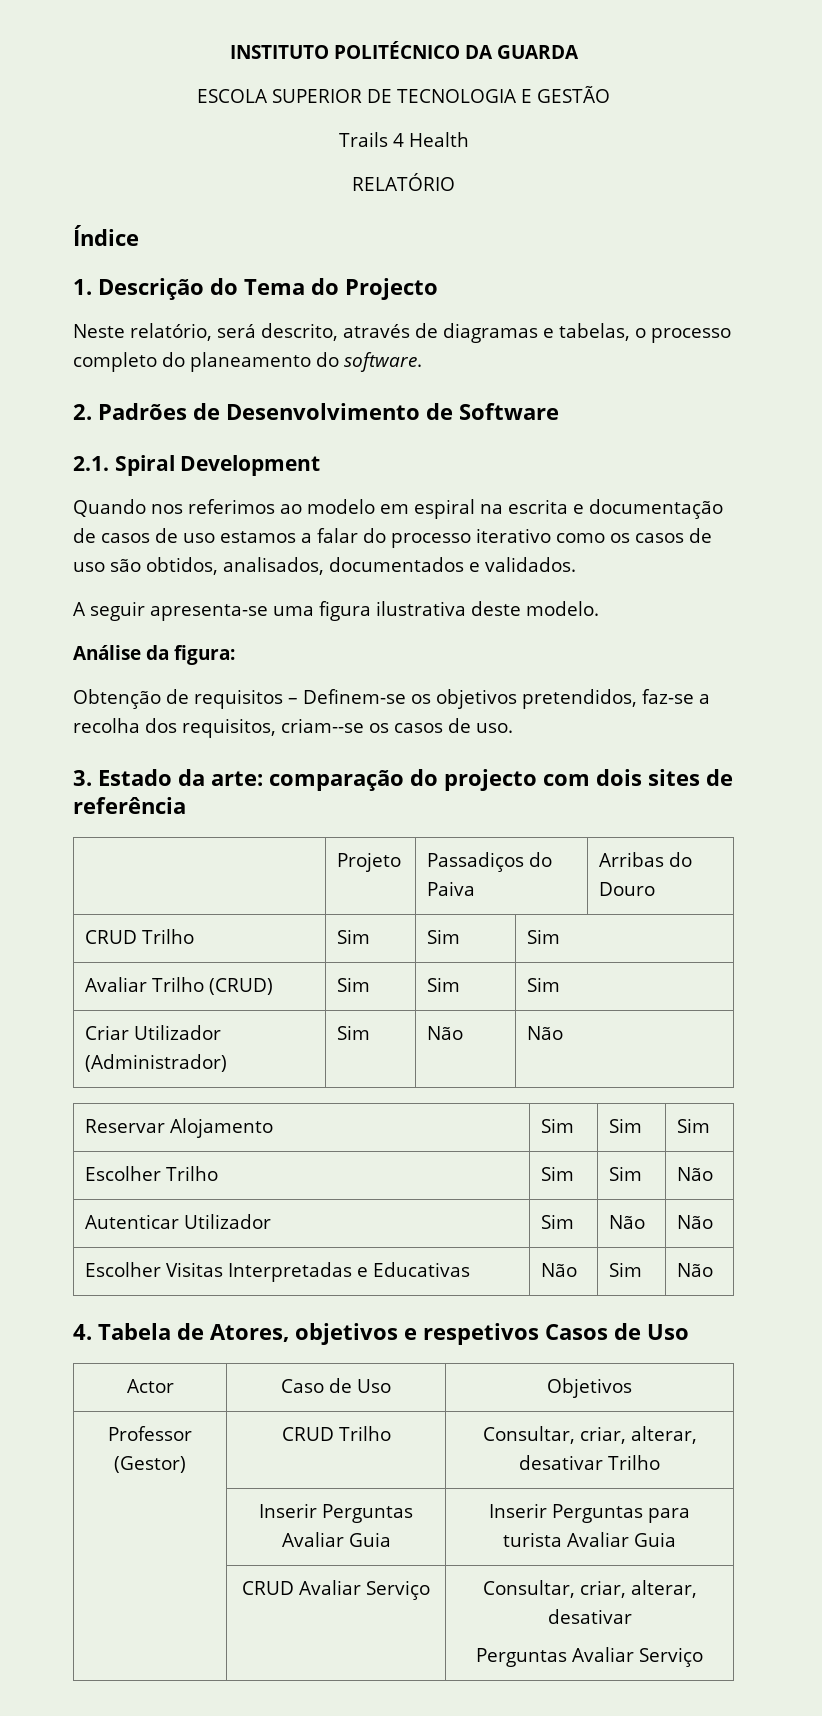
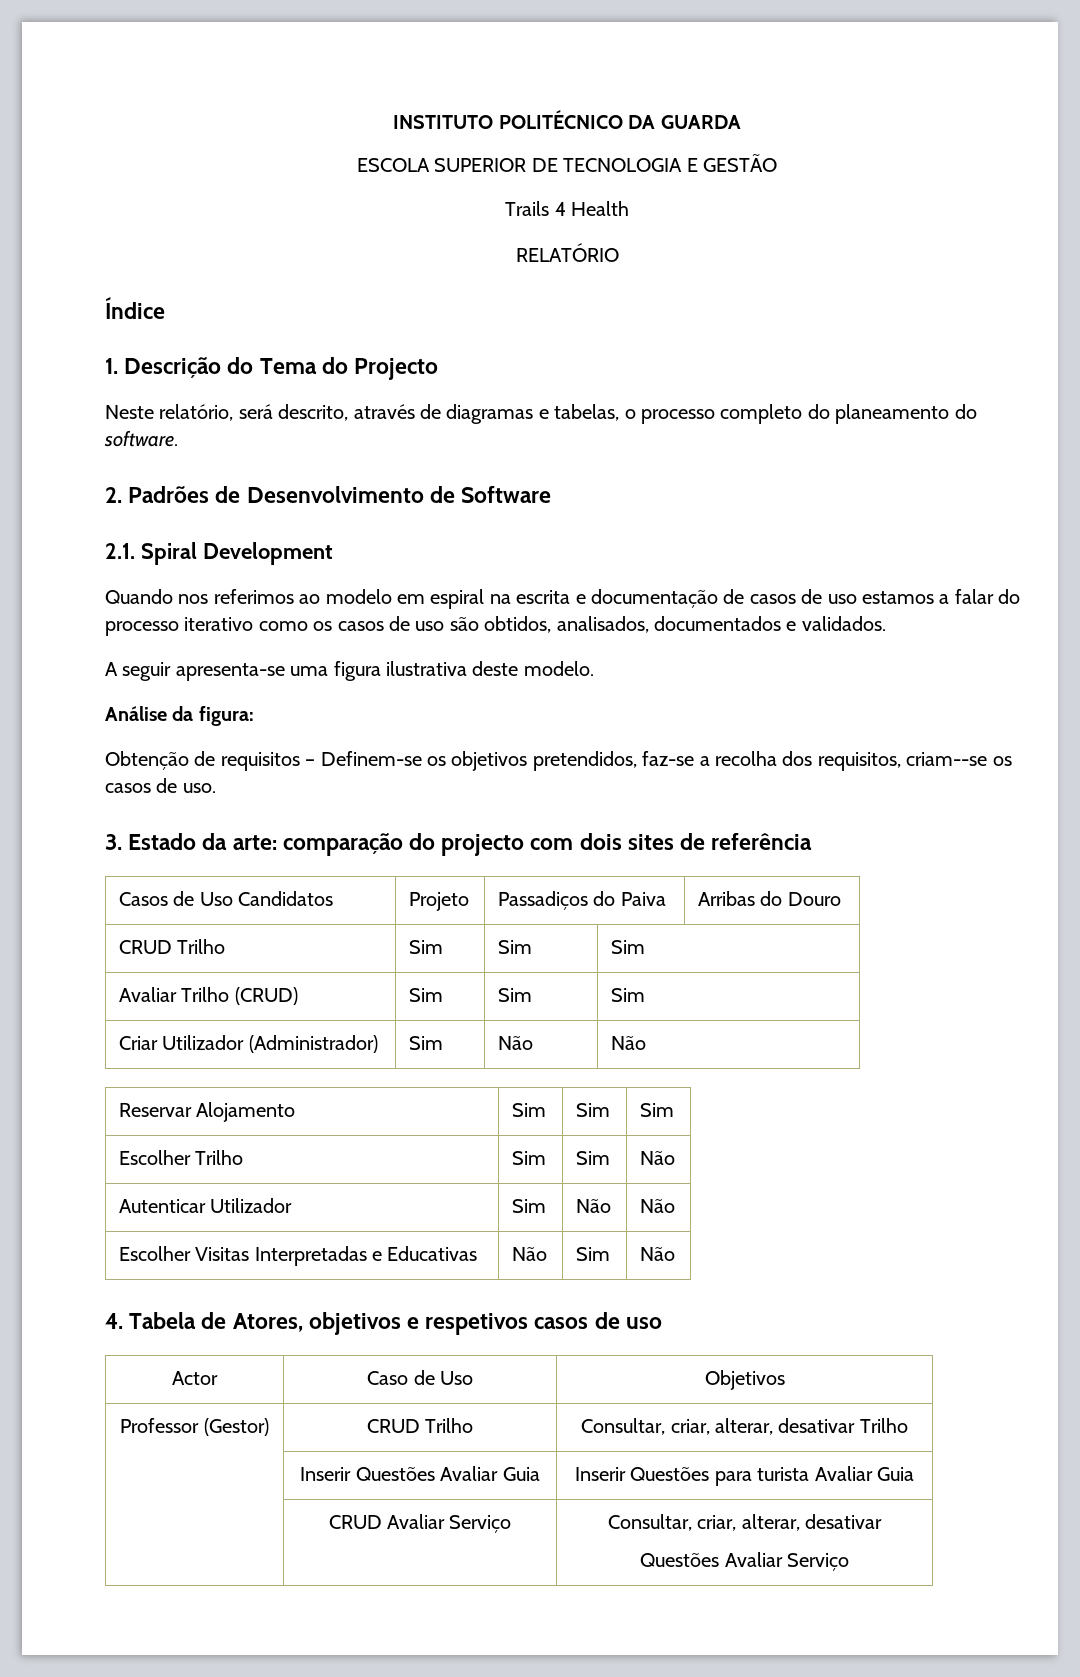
(186, 805) none -> [118,891,334,906] Casos de Uso Candidatos
[544,1323,689,1340] Casos de Uso -> [534,1312,662,1329] casos de uso
[322,1504,413,1523] Perguntas -> [355,1467,435,1481] Questões
[552,1504,643,1523] Perguntas -> [630,1467,710,1481] Questões
[475,1648,567,1667] Perguntas -> [640,1553,720,1567] Questões

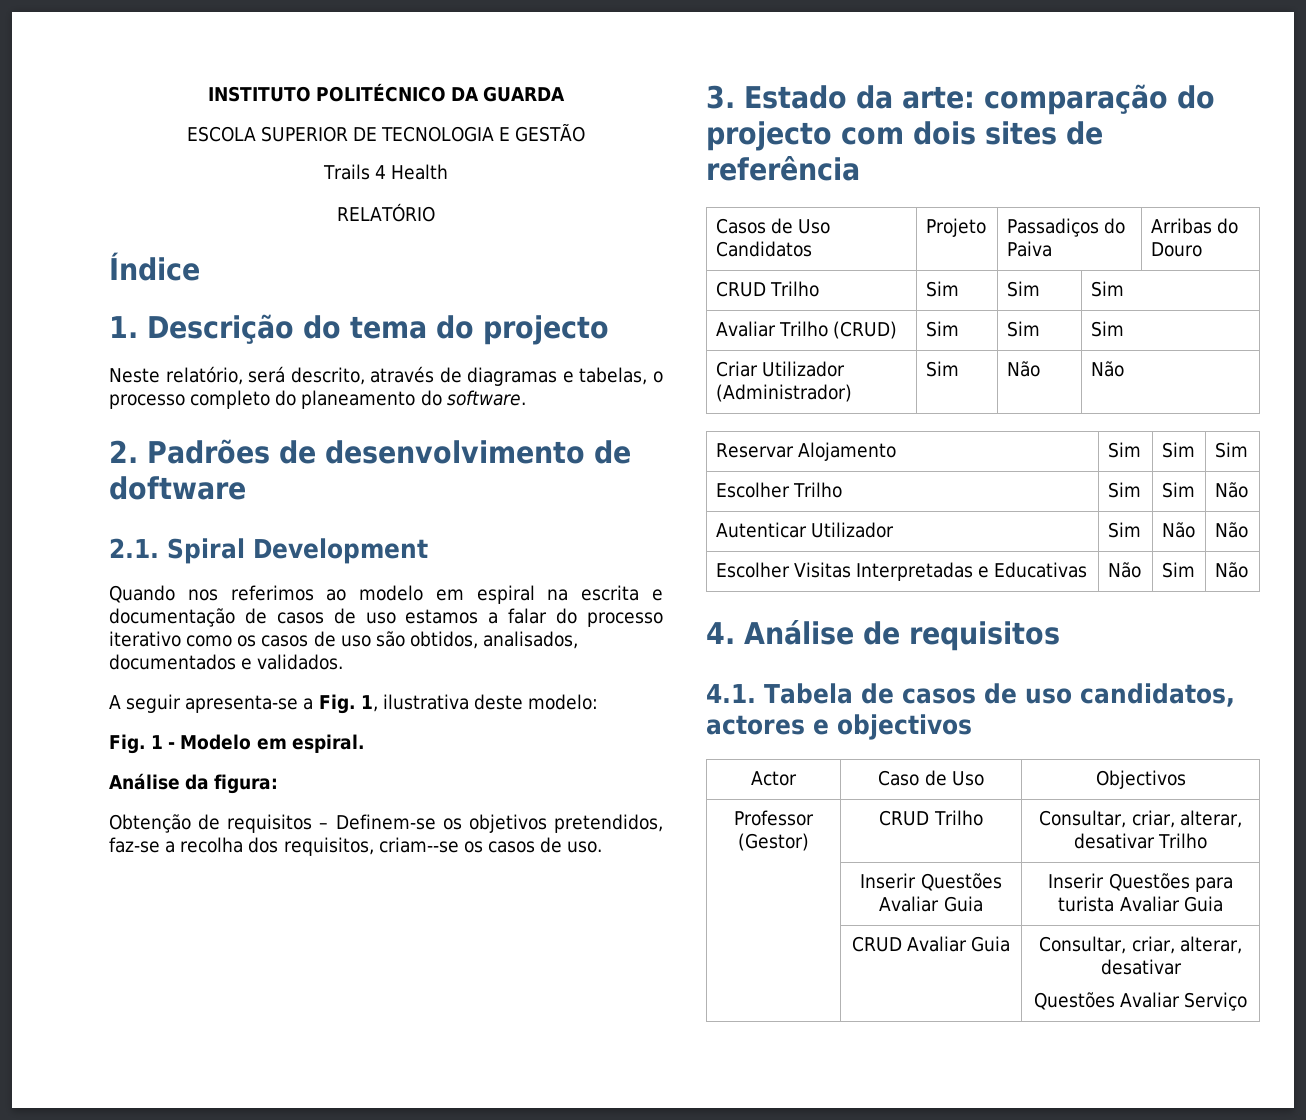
[259,357,439,380] Tema do Projecto -> [350,315,609,345] tema do projecto
[246,486,552,503] Desenvolvimento de Software -> [324,440,631,464] [109,476,246,500] desenvolvimento de doftware
[290,661,594,681] uma figura ilustrativa deste modelo. -> [303,694,599,714] [109,734,365,754] a Fig. 1, ilustrativa deste modelo: // Fig. 1 - Modelo em espiral.
[129,1312,662,1335] Tabela de Atores, objetivos e respetivos casos de uso -> [744,620,1060,651] [706,683,1235,707] [706,714,972,740] Análise de requisitos // 4.1. Tabela de casos de uso candidatos, actores e objectivos
[704,1370,785,1390] Objetivos -> [1095,770,1186,789] Objectivos
[449,1515,512,1533] Serviço -> [971,936,1011,952] Guia

